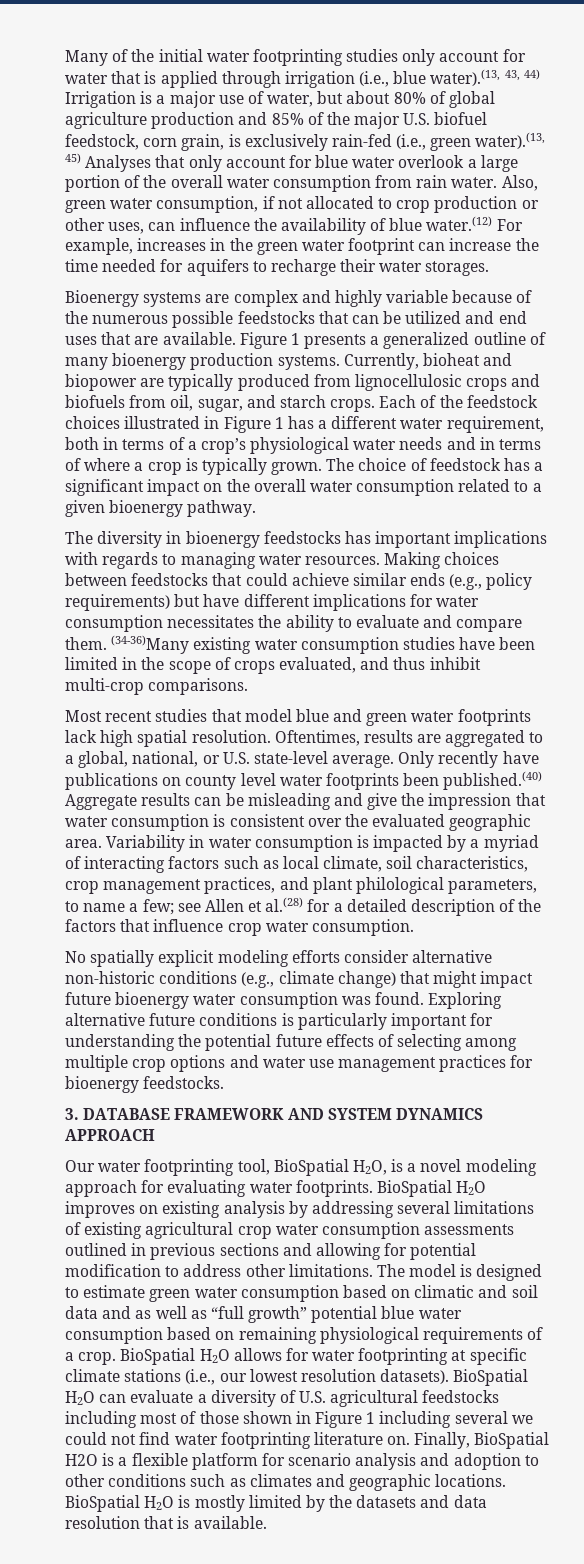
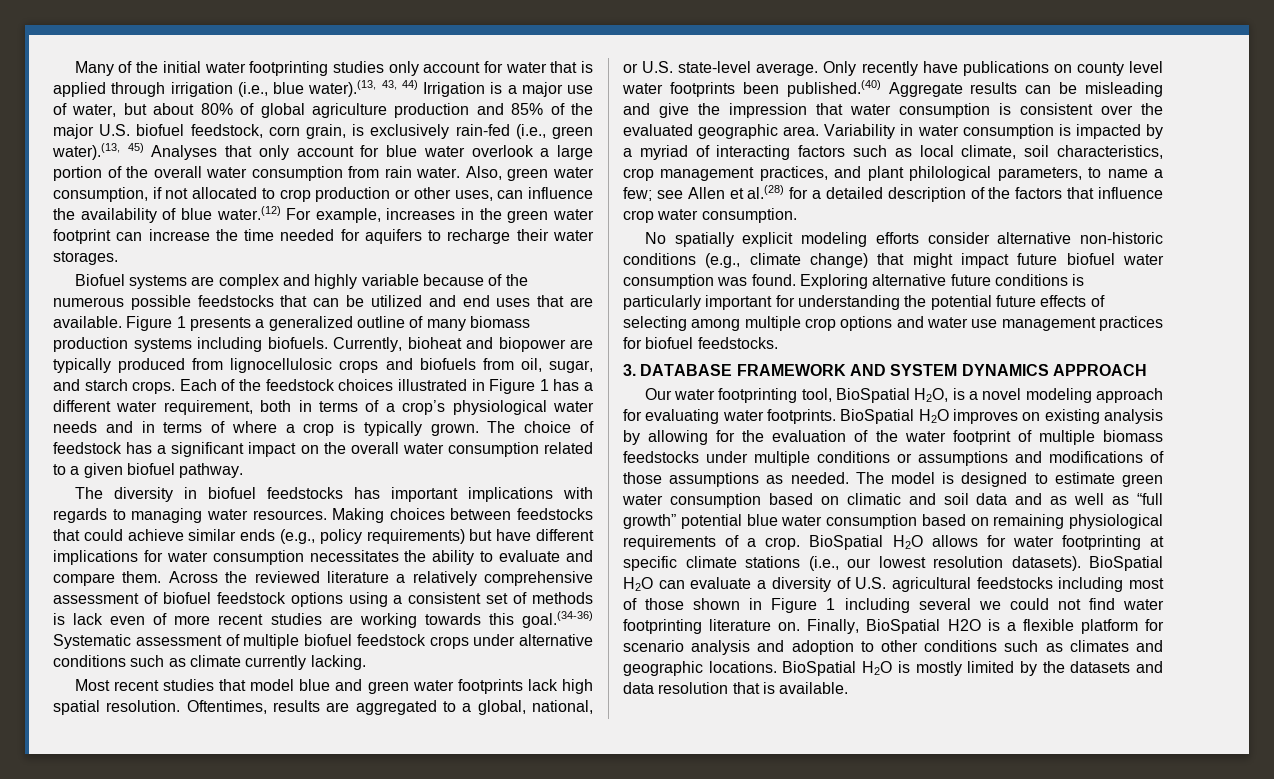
[65,290,139,307] Bioenergy -> [74,274,125,286] Biofuel
[112,353,340,370] bioenergy production systems. -> [469,316,530,328] [53,337,328,352] biomass production systems including biofuels.
[109,500,184,517] bioenergy -> [126,463,175,475] biofuel
[185,531,260,548] bioenergy -> [207,487,256,499] biofuel
[111,635,536,654] [65,657,481,674] [65,678,249,695] (34-36)Many existing water consumption studies have been limited in the scope of crops evaluated, and thus inhibit multi-crop comparisons. -> [168,571,593,586] [53,592,594,607] [53,611,594,628] [53,634,593,649] [53,655,366,670] Across the reviewed literature a relatively comprehensive assessment of biofuel feedstock options using a consistent set of methods is lack even of more recent studies are working towards this goal.(34-36) Systematic assessment of multiple biofuel feedstock crops under alternative conditions such as climate currently lacking.
[115,992,190,1009] bioenergy -> [1066,253,1115,265] biofuel
[65,1076,139,1093] bioenergy -> [645,337,694,349] biofuel
[311,1201,535,1218] [65,1222,515,1239] [65,1243,477,1260] [65,1264,373,1277] addressing several limitations of existing agricultural crop water consumption assessments outlined in previous sections and allowing for potential modification to address other limitations. -> [648,430,1163,445] [623,451,1164,466] [623,472,849,487] allowing for the evaluation of the water footprint of multiple biomass feedstocks under multiple conditions or assumptions and modifications of those assumptions as needed.

